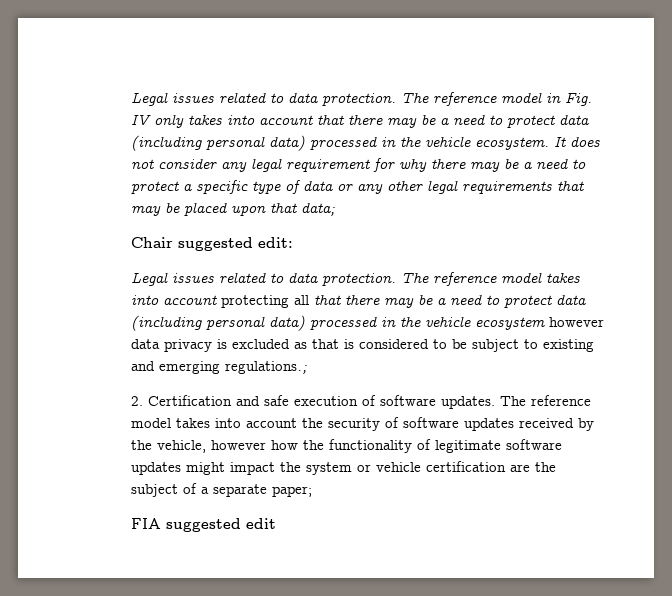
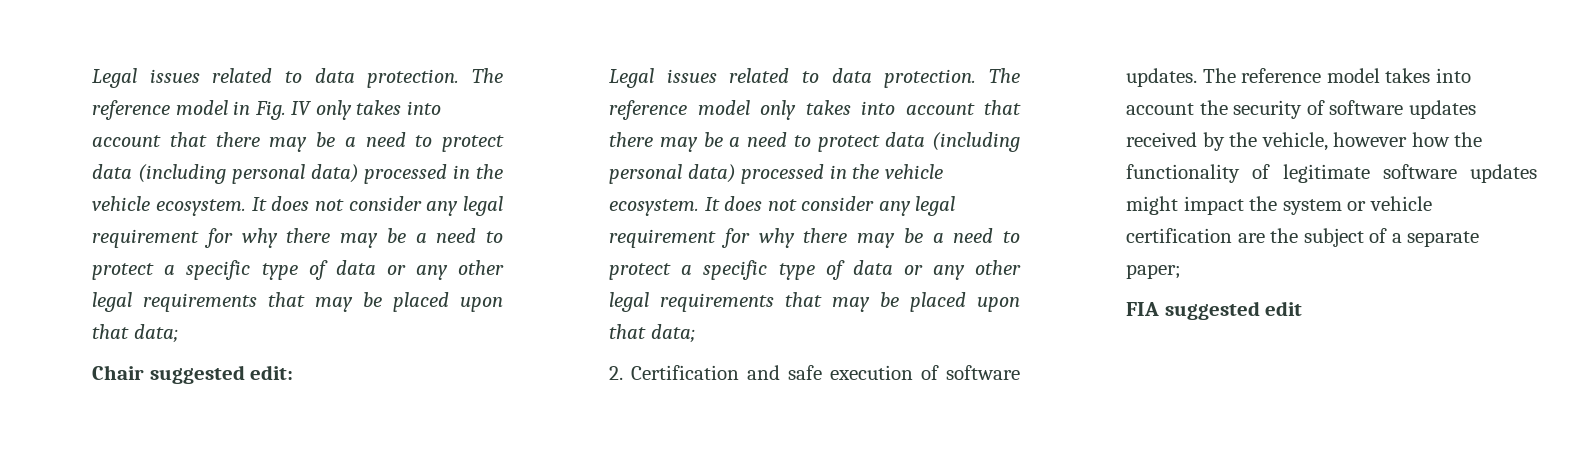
[545,273,580,283] [130,295,309,308] takes into account protecting all -> [760,100,975,120] only takes into account
[474,317,604,330] [130,339,594,352] [130,361,307,374] ecosystem however data privacy is excluded as that is considered to be subject to existing and emerging regulations.; -> [609,196,956,216] [609,228,1020,248] [609,260,1021,280] [609,292,1020,312] [609,324,695,343] ecosystem. It does not consider any legal requirement for why there may be a need to protect a specific type of data or any other legal requirements that may be placed upon that data;

